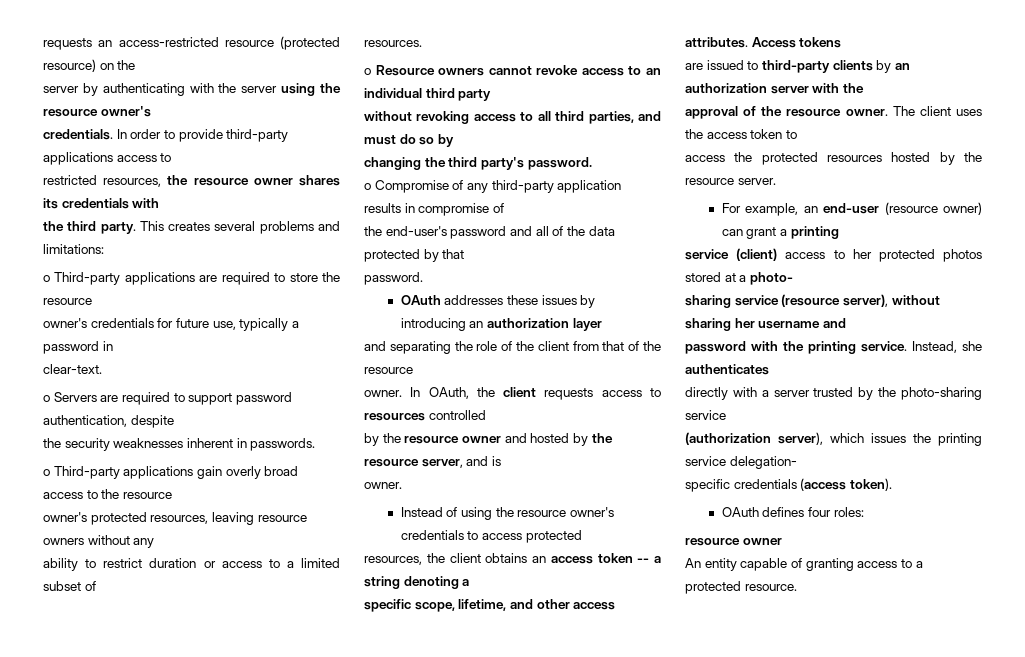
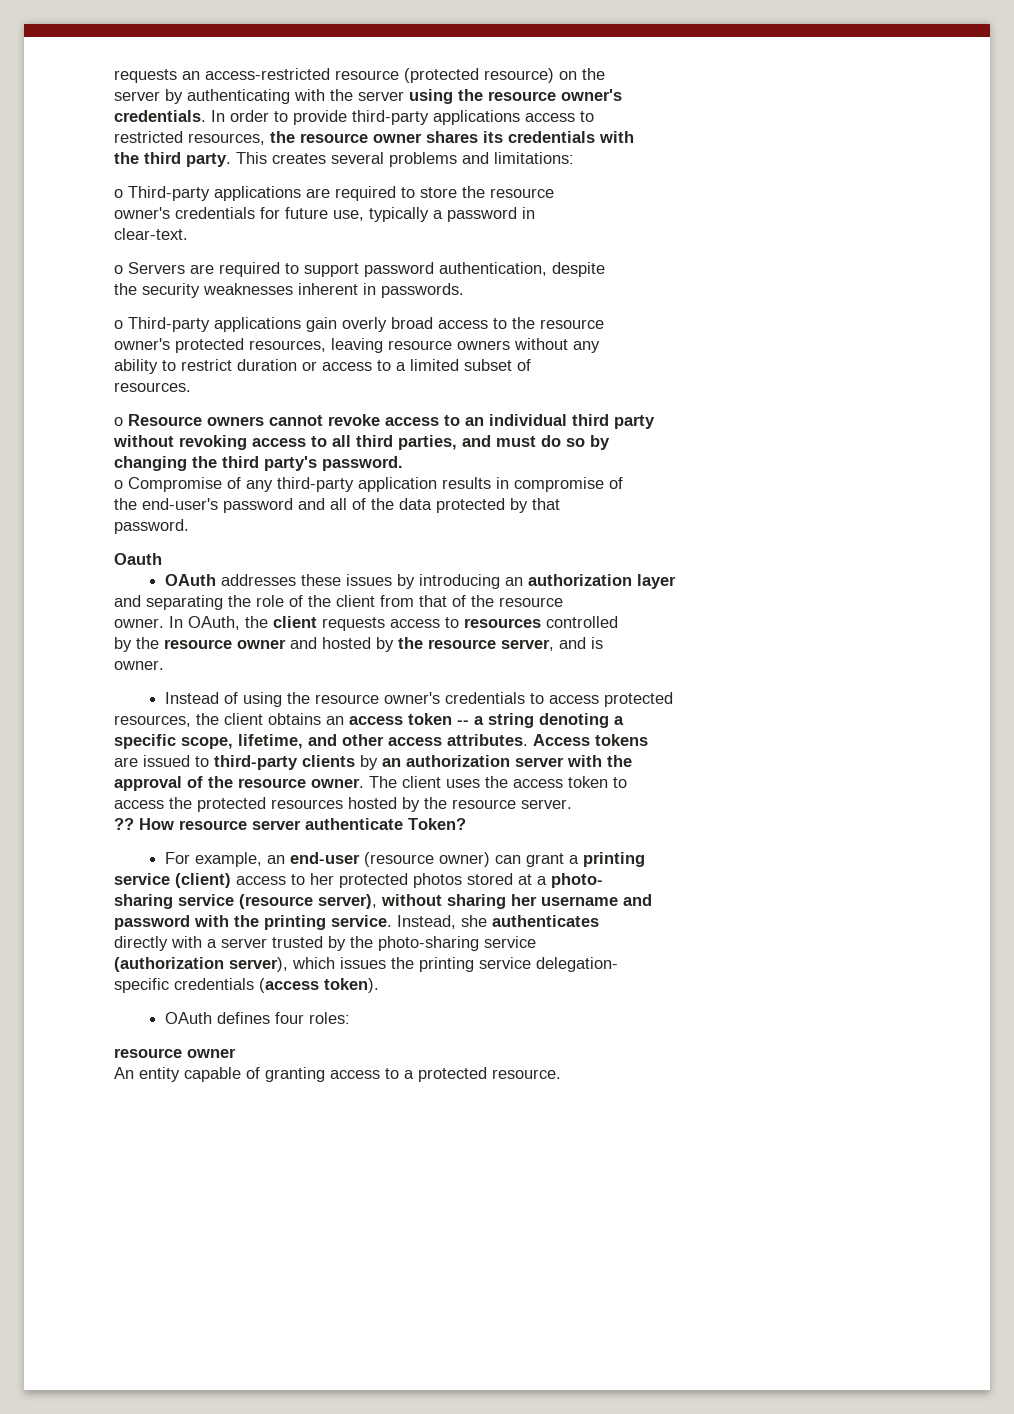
(423, 278) none -> [114,553,162,565] // Oauth
(776, 181) none -> [114,818,466,830] // ?? How resource server authenticate Token?

